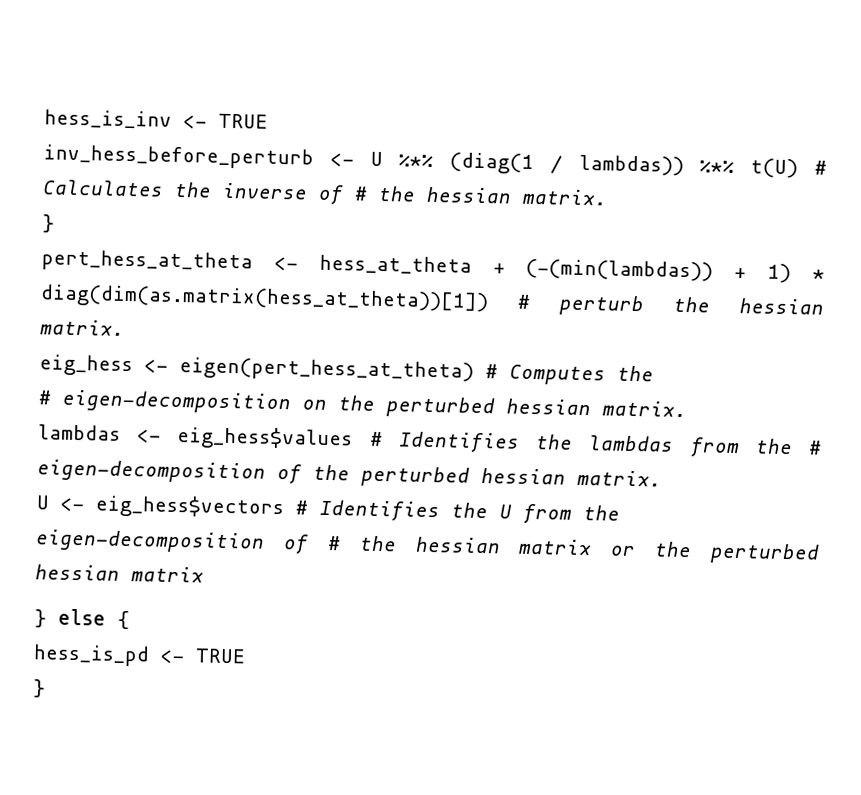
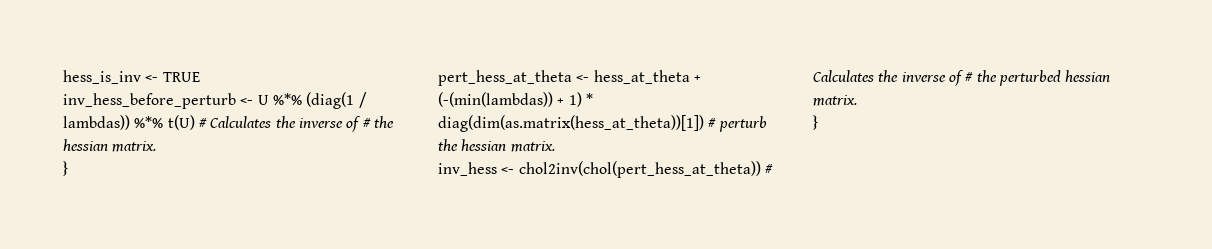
[39,354,654,386] [38,389,687,419] [38,424,822,459] [37,459,662,488] [36,494,620,525] [35,529,820,565] [35,564,204,584] [34,608,130,630] [33,644,245,667] eig_hess <- eigen(pert_hess_at_theta) # Computes the // # eigen-decomposition on the perturbed hessian matrix. // lambdas <- eig_hess$values # Identifies the lambdas from the # eigen-decomposition of the perturbed hessian matrix. // U <- eig_hess$vectors # Identifies the U from the eigen-decomposition of # the hessian matrix or the perturbed hessian matrix // } else { // hess_is_pd <- TRUE -> [438,161,773,178] [813,70,1111,86] [813,95,857,106] inv_hess <- chol2inv(chol(pert_hess_at_theta)) # Calculates the inverse of # the perturbed hessian matrix.

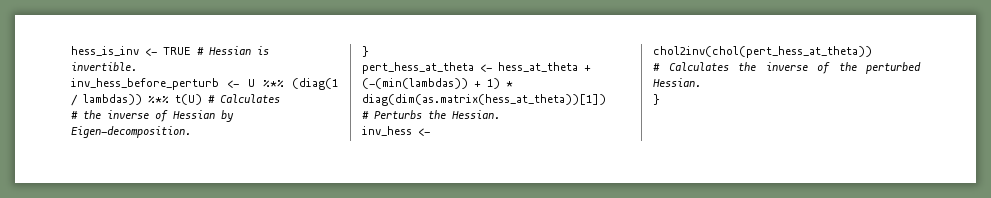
(200, 77) none -> [197,46,269,55] [71,62,137,71] # Hessian is invertible.
[275,116,394,132] [63,139,157,152] the inverse of # the hessian matrix. -> [71,110,234,122] [71,126,191,138] // # the inverse of Hessian by Eigen-decomposition.
[708,116,767,132] [438,139,555,152] # perturb the hessian matrix. -> [362,110,500,119] // # Perturbs the Hessian.
[764,164,773,174] [813,70,974,86] # Calculates the inverse of # -> [653,62,830,74] // # Calculates the inverse of
[1065,70,1111,82] [813,95,857,106] hessian matrix. -> [653,78,701,87] Hessian.

